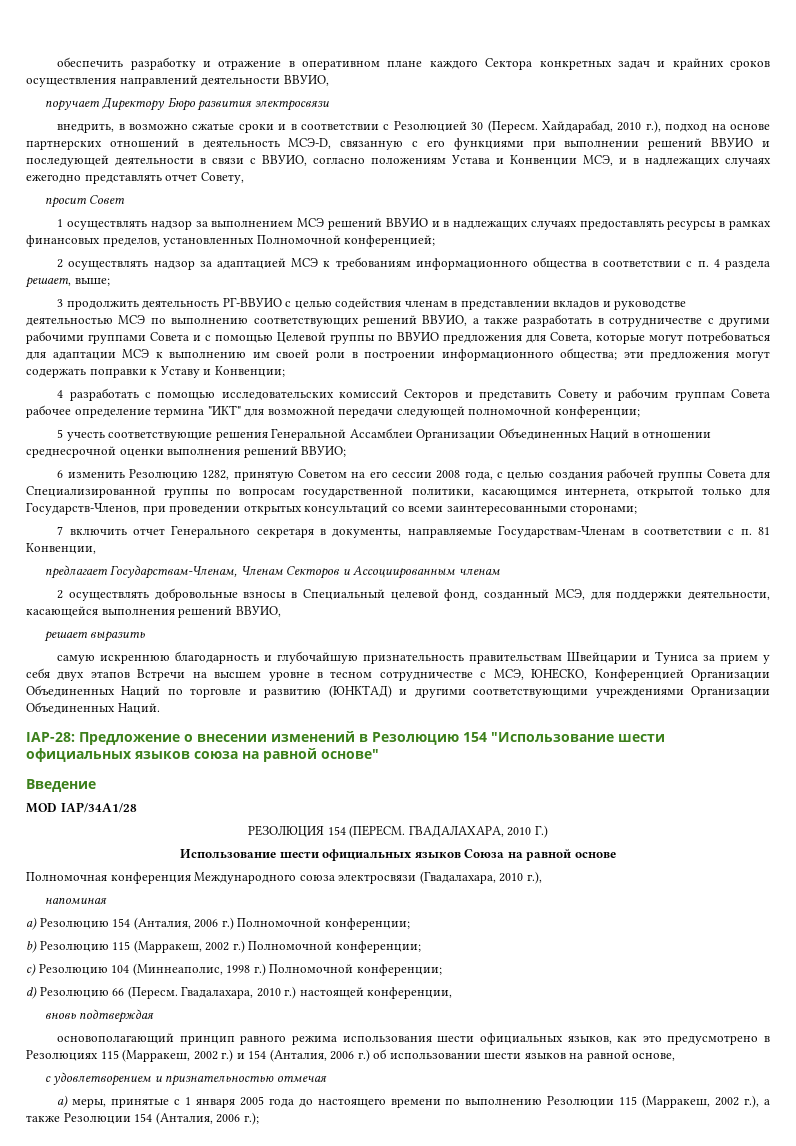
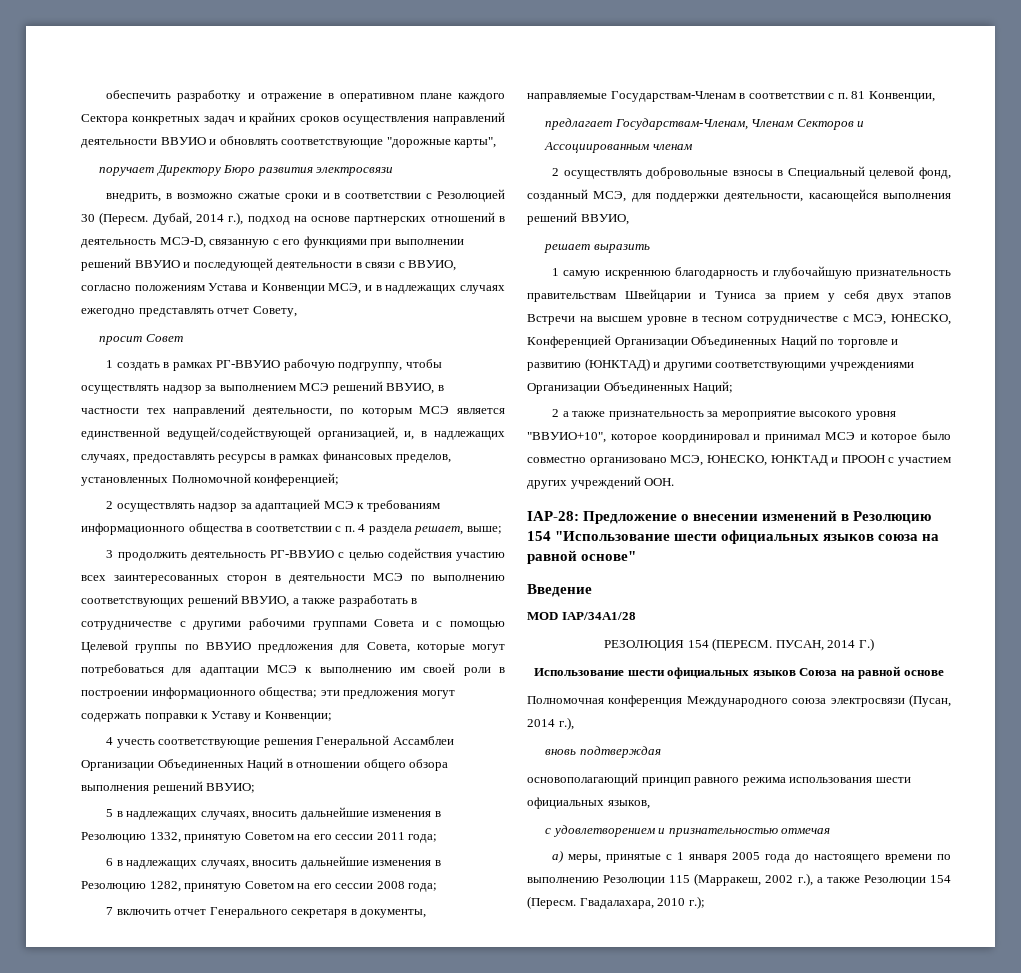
[283,75,329,86] ВВУИО, -> [160,136,497,148] ВВУИО и обновлять соответствующие "дорожные карты",
[541,120,642,133] Хайдарабад, 2010 -> [152,212,224,225] Дубай, 2014
(64, 223) none -> [116,359,442,371] создать в рамках РГ-ВВУИО рабочую подгруппу, чтобы
[385,218,577,230] ВВУИО и в надлежащих случаях -> [386,383,444,394] [81,404,506,417] [81,427,506,440] [81,454,129,463] ВВУИО, в частности тех направлений деятельности, по которым МСЭ является единственной ведущей/содействующей организацией, и, в надлежащих случаях,
[404,300,687,310] [26,317,113,326] членам в представлении вкладов и руководстве деятельностью -> [455,552,505,561] [81,575,365,584] участию всех заинтересованных сторон в деятельности
[69,388,770,401] [26,405,640,418] [57,429,64,438] разработать с помощью исследовательских комиссий Секторов и представить Совету и рабочим группам Совета рабочее определение термина "ИКТ" для возможной передачи следующей полномочной конференции; // 5 -> (114, 741) none
[26,446,164,458] среднесрочной оценки -> [363,759,449,771] общего обзора
[57,470,125,478] 6 изменить -> [106,807,441,820] [81,832,438,843] [106,856,441,869] 5 в надлежащих случаях, вносить дальнейшие изменения в Резолюцию 1332, принятую Советом на его сессии 2011 года; // 6 в надлежащих случаях, вносить дальнейшие изменения в
[464,468,771,481] [26,486,771,498] [26,503,638,515] года, с целью создания рабочей группы Совета для Специализированной группы по вопросам государственной политики, касающимся интернета, открытой только для Государств-Членов, при проведении открытых консультаций со всеми заинтересованными сторонами; -> [408,883,438,892] года;
(146, 636) none -> [552,268,560,276] 1
[117,703,160,714] Наций. -> [693,381,734,394] [552,409,896,420] [527,431,951,443] [527,455,951,466] [527,476,675,489] Наций; // 2 а также признательность за мероприятие высокого уровня "ВВУИО+10", которое координировал и принимал МСЭ и которое было совместно организовано МСЭ, ЮНЕСКО, ЮНКТАД и ПРООН с участием других учреждений ООН.
[408,825,532,837] ГВАДАЛАХАРА, 2010 -> [775,640,856,651] ПУСАН, 2014
[419,871,542,884] [44,897,107,904] [26,917,410,930] [26,940,421,953] [26,963,442,976] [26,986,453,999] (Гвадалахара, 2010 г.), // напоминая // a) Резолюцию 154 (Анталия, 2006 г.) Полномочной конференции; // b) Резолюцию 115 (Марракеш, 2002 г.) Полномочной конференции; // c) Резолюцию 104 (Миннеаполис, 1998 г.) Полномочной конференции; // d) Резолюцию 66 (Пересм. Гвадалахара, 2010 г.) настоящей конференции, -> [908,694,951,707] [527,717,574,730] (Пусан, 2014 г.),
[617,1035,770,1045] [26,1049,676,1062] как это предусмотрено в Резолюциях 115 (Maрракеш, 2002 г.) и 154 (Анталия, 2006 г.) об использовании шести языков на равной основе, -> (650, 804) none
[155,1112,241,1125] (Анталия, 2006 -> [527,896,686,909] (Пересм. Гвадалахара, 2010

